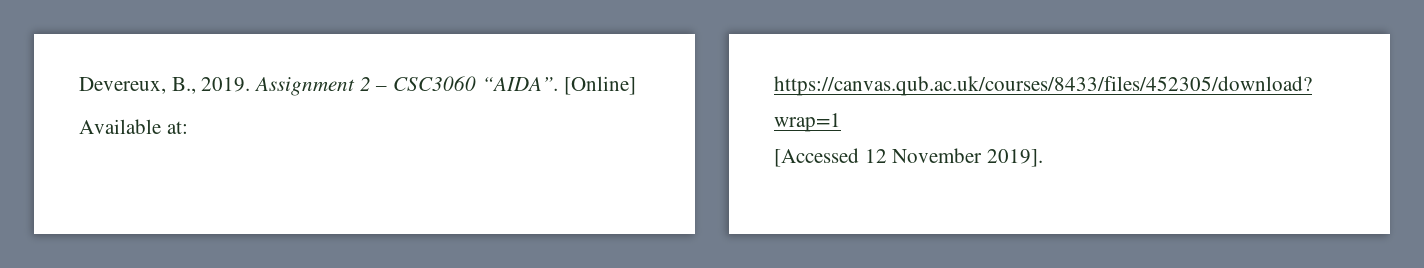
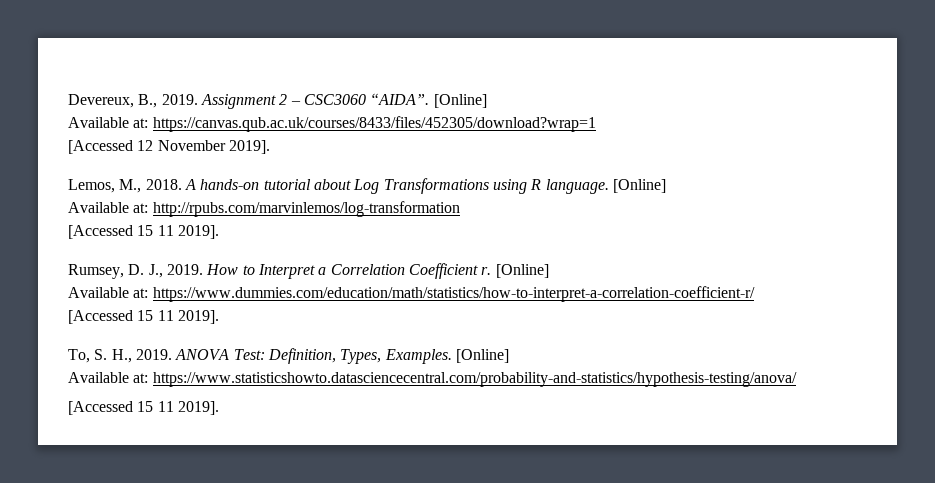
(1044, 158) none -> [68,178,666,194] [68,201,460,217] [68,225,219,239] [68,263,549,279] [68,286,755,302] [68,310,219,324] [68,348,509,364] [68,372,797,387] [68,401,219,415] // Lemos, M., 2018. A hands-on tutorial about Log Transformations using R language. [Online] // Available at: http://rpubs.com/marvinlemos/log-transformation // [Accessed 15 11 2019]. // Rumsey, D. J., 2019. How to Interpret a Correlation Coefficient r. [Online] // Available at: https://www.dummies.com/education/math/statistics/how-to-interpret-a-correlation-coefficient-r/ // [Accessed 15 11 2019]. // To, S. H., 2019. ANOVA Test: Definition, Types, Examples. [Online] // Available at: https://www.statisticshowto.datasciencecentral.com/probability-and-statistics/hypothesis-testing/anova/ // [Accessed 15 11 2019].

